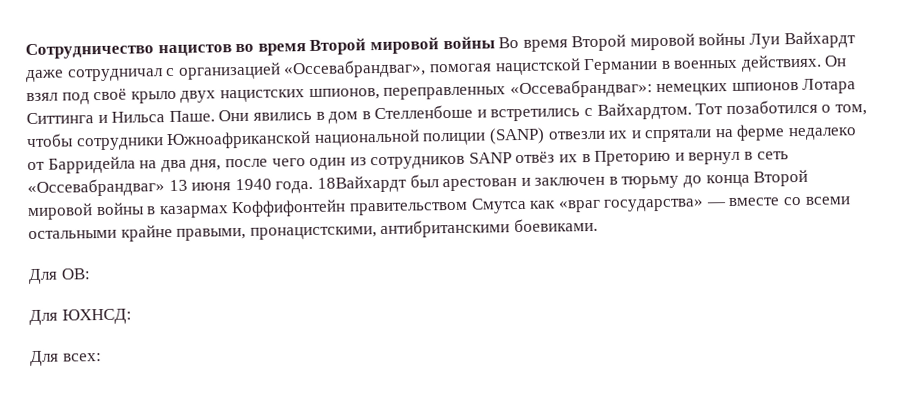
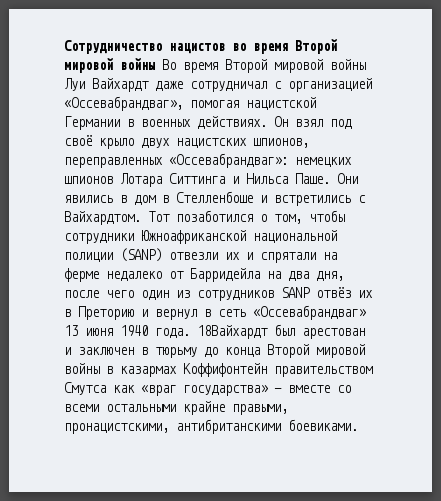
[28,268,91,285] [29,308,132,326] [30,350,102,367] // Для ОВ: // Для ЮХНСД: // Для всех: -> (358, 425) none

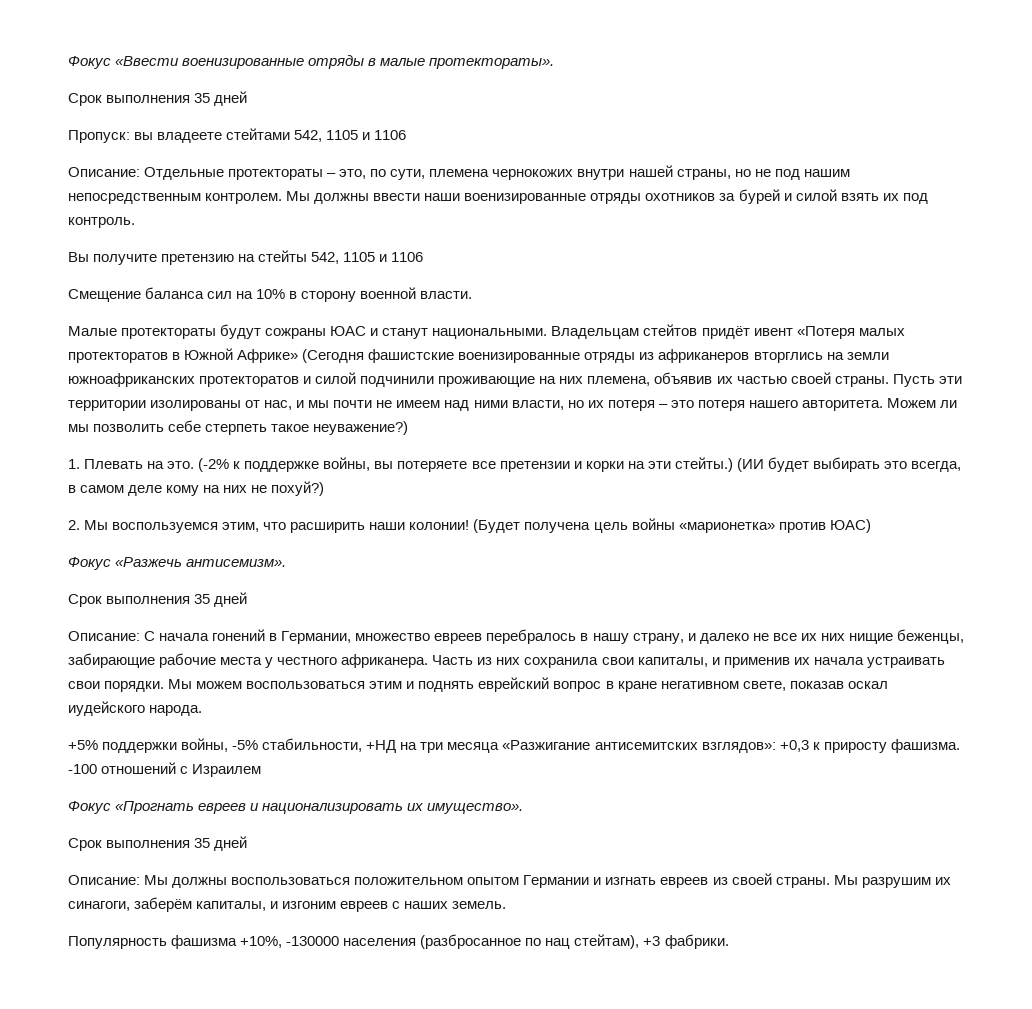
[64,39,337,54] [64,58,366,73] [64,78,372,92] [64,96,316,111] [64,116,352,130] [64,135,309,149] [64,153,352,168] [64,173,358,187] [64,191,366,206] [64,210,345,225] [64,230,337,244] [64,248,337,263] [64,268,344,282] [64,287,373,301] [64,305,366,320] [64,324,365,339] [64,344,365,358] [64,363,373,377] [64,382,351,396] [64,401,288,415] [64,419,358,434] Сотрудничество нацистов во время Второй мировой войны Во время Второй мировой войны Луи Вайхардт даже сотрудничал с организацией «Оссевабрандваг», помогая нацистской Германии в военных действиях. Он взял под своё крыло двух нацистских шпионов, переправленных «Оссевабрандваг»: немецких шпионов Лотара Ситтинга и Нильса Паше. Они явились в дом в Стелленбоше и встретились с Вайхардтом. Тот позаботился о том, чтобы сотрудники Южноафриканской национальной полиции (SANP) отвезли их и спрятали на ферме недалеко от Барридейла на два дня, после чего один из сотрудников SANP отвёз их в Преторию и вернул в сеть «Оссевабрандваг» 13 июня 1940 года. 18Вайхардт был арестован и заключен в тюрьму до конца Второй мировой войны в казармах Коффифонтейн правительством Смутса как «враг государства» — вместе со всеми остальными крайне правыми, пронацистскими, антибританскими боевиками. -> [68,55,555,69] [68,91,248,106] [68,128,407,143] [68,165,850,180] [68,189,928,204] [68,217,135,228] [68,250,424,265] [68,287,473,302] [68,324,905,339] [68,348,889,363] [68,372,962,387] [68,398,958,411] [68,420,409,435] [68,457,962,472] [68,481,325,496] [68,518,871,533] [68,557,287,570] [68,592,248,607] [68,629,964,644] [68,653,945,668] [68,677,888,692] [68,701,203,716] [68,738,960,753] [68,762,262,777] [68,801,524,814] [68,836,248,851] [68,873,951,888] [68,897,507,912] [68,934,729,949] Фокус «Ввести военизированные отряды в малые протектораты». // Срок выполнения 35 дней // Пропуск: вы владеете стейтами 542, 1105 и 1106 // Описание: Отдельные протектораты – это, по сути, племена чернокожих внутри нашей страны, но не под нашим непосредственным контролем. Мы должны ввести наши военизированные отряды охотников за бурей и силой взять их под контроль. // Вы получите претензию на стейты 542, 1105 и 1106 // Смещение баланса сил на 10% в сторону военной власти. // Малые протектораты будут сожраны ЮАС и станут национальными. Владельцам стейтов придёт ивент «Потеря малых протекторатов в Южной Африке» (Сегодня фашистские военизированные отряды из африканеров вторглись на земли южноафриканских протекторатов и силой подчинили проживающие на них племена, объявив их частью своей страны. Пусть эти территории изолированы от нас, и мы почти не имеем над ними власти, но их потеря – это потеря нашего авторитета. Можем ли мы позволить себе стерпеть такое неуважение?) // 1. Плевать на это. (-2% к поддержке войны, вы потеряете все претензии и корки на эти стейты.) (ИИ будет выбирать это всегда, в самом деле кому на них не похуй?) // 2. Мы воспользуемся этим, что расширить наши колонии! (Будет получена цель войны «марионетка» против ЮАС) // Фокус «Разжечь антисемизм». // Срок выполнения 35 дней // Описание: С начала гонений в Германии, множество евреев перебралось в нашу страну, и далеко не все их них нищие беженцы, забирающие рабочие места у честного африканера. Часть из них сохранила свои капиталы, и применив их начала устраивать свои порядки. Мы можем воспользоваться этим и поднять еврейский вопрос в кране негативном свете, показав оскал иудейского народа. // +5% поддержки войны, -5% стабильности, +НД на три месяца «Разжигание антисемитских взглядов»: +0,3 к приросту фашизма. -100 отношений с Израилем // Фокус «Прогнать евреев и национализировать их имущество». // Срок выполнения 35 дней // Описание: Мы должны воспользоваться положительном опытом Германии и изгнать евреев из своей страны. Мы разрушим их синагоги, заберём капиталы, и изгоним евреев с наших земель. // Популярность фашизма +10%, -130000 населения (разбросанное по нац стейтам), +3 фабрики.

